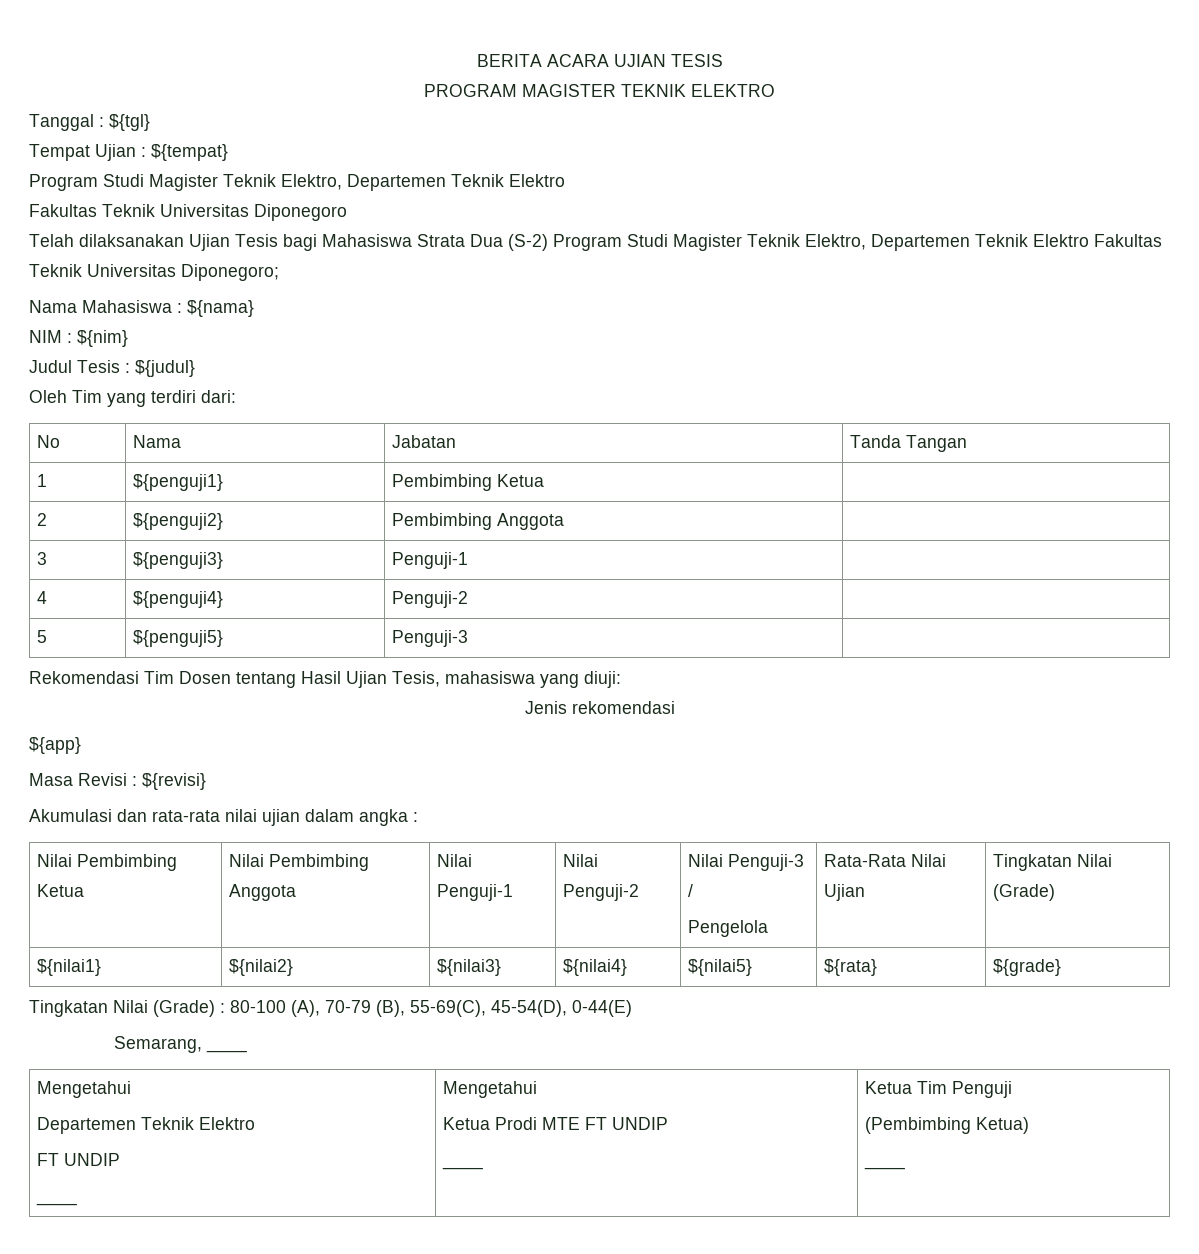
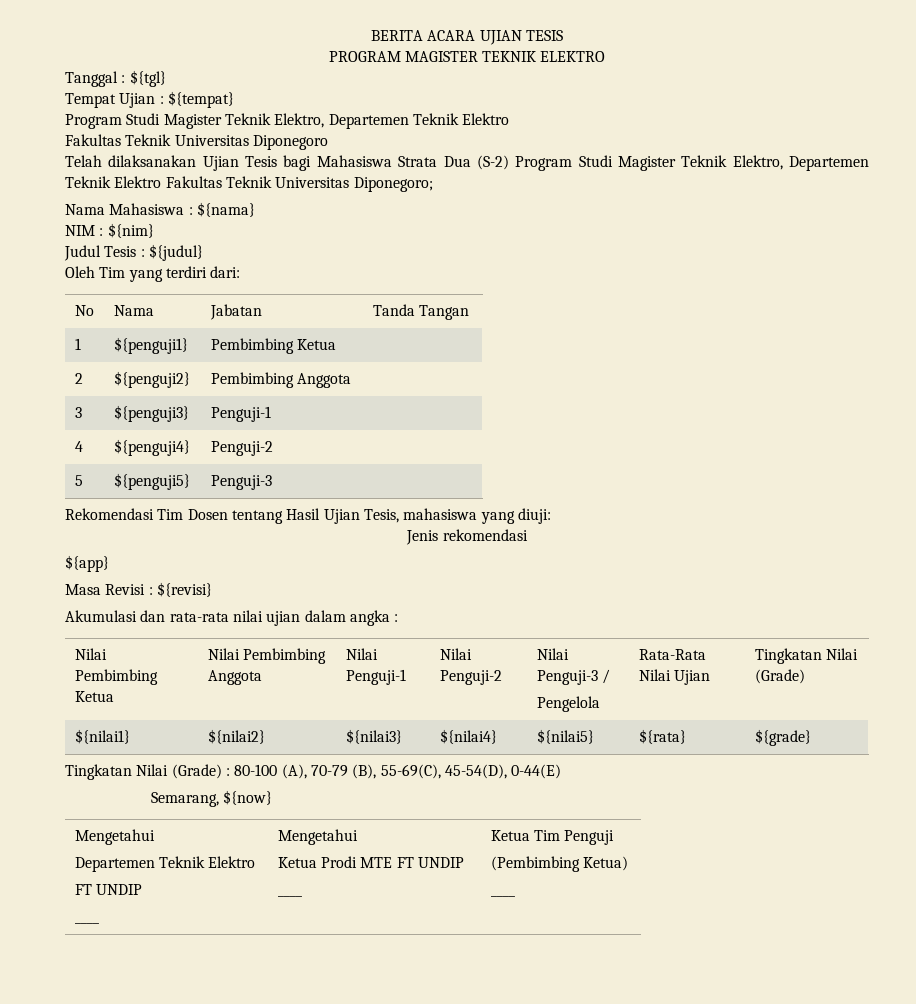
[205,1049,247,1053] ____ -> [223,790,273,805] ${now}

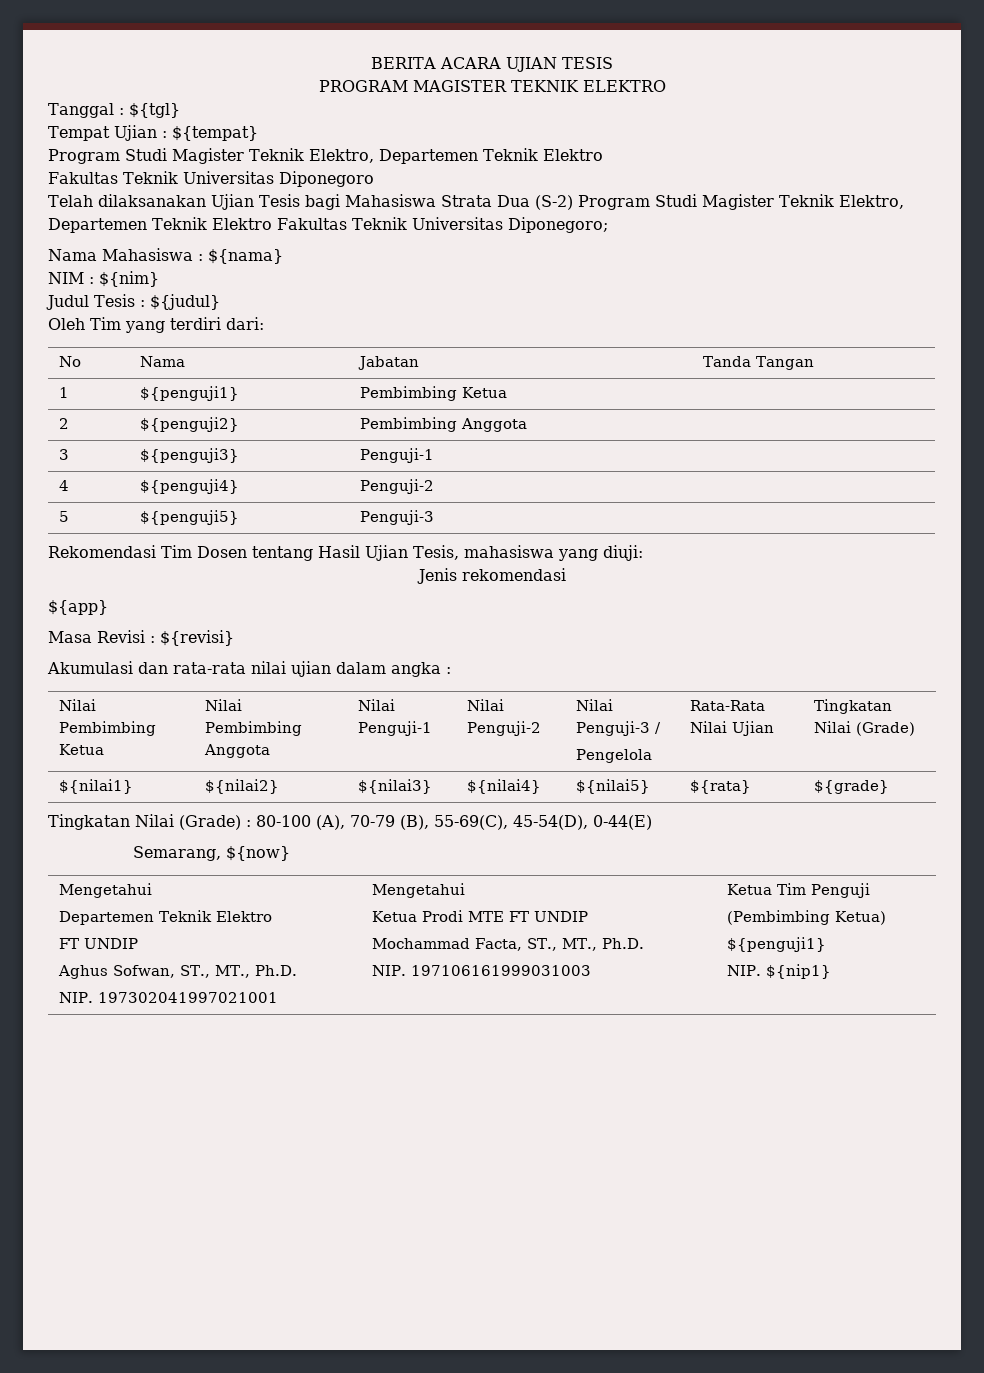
[74,922,99,924] ____ -> [57,965,297,979] [58,992,278,1003] Aghus Sofwan, ST., MT., Ph.D. // NIP. 197302041997021001
[277,895,302,897] ____ -> [371,938,644,951] [371,965,591,976] Mochammad Facta, ST., MT., Ph.D. // NIP. 197106161999031003
[490,895,515,897] ____ -> [726,937,826,952] [726,964,831,979] ${penguji1} // NIP. ${nip1}

